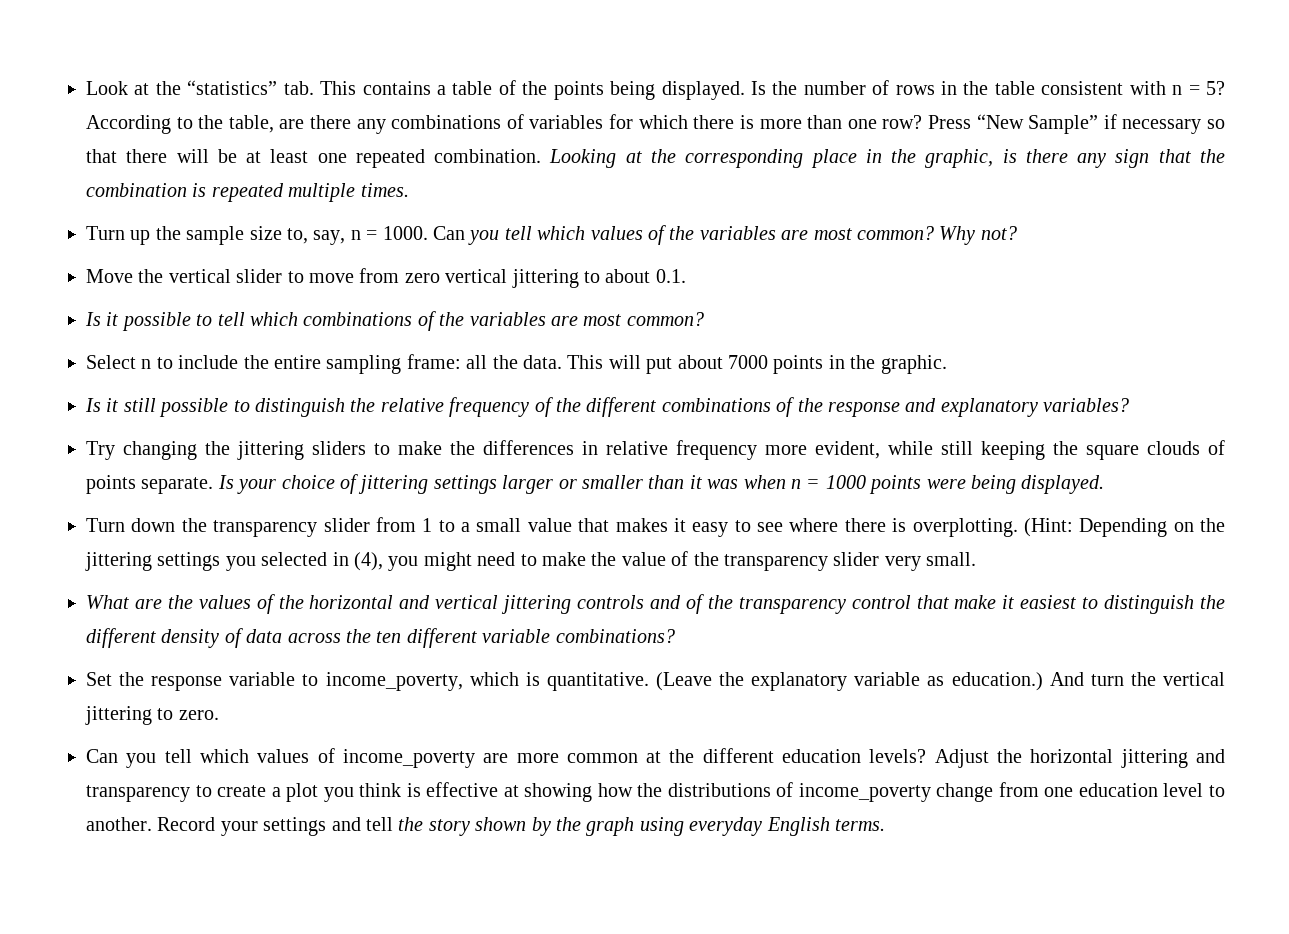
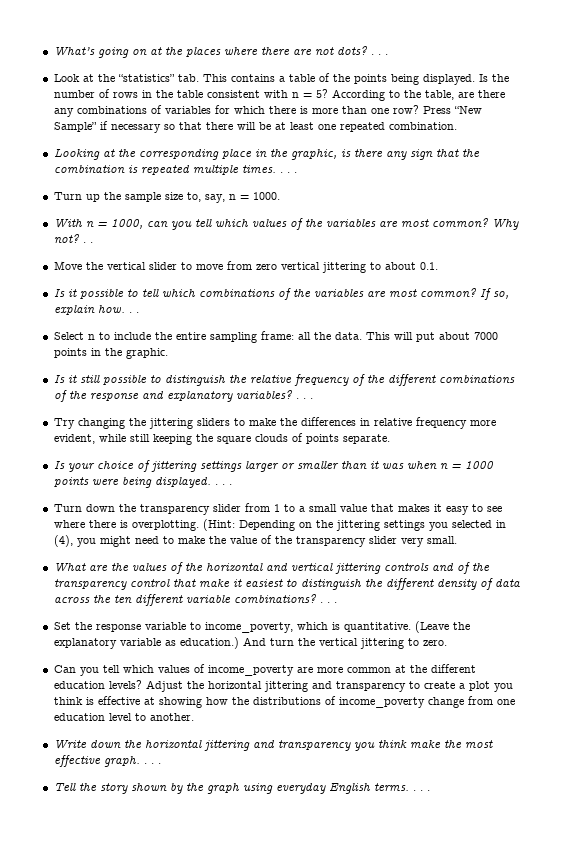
(86, 88) none -> [53,46,388,58] What’s going on at the places where there are not dots? . . . //
(542, 156) none -> (457, 126) //
(409, 190) none -> [279,172,297,173] . . .
[432,226,465,240] Can -> [53,219,168,229] // With n = 1000, can
(1017, 233) none -> [82,242,93,243] . .
(704, 319) none -> [479,288,509,300] [53,305,139,315] If so, explain how. . .
(1130, 405) none -> [295,398,313,399] . . .
(214, 485) none -> (390, 439) //
(1105, 484) none -> [214,484,232,485] . . .
(675, 636) none -> [319,602,337,603] . . .
[157,817,393,836] Record your settings and tell -> [53,740,493,751] [53,755,161,767] [53,783,76,791] // Write down the horizontal jittering and transparency you think make the most effective graph. . . . // Tell
(885, 825) none -> [412,790,430,791] . . .

